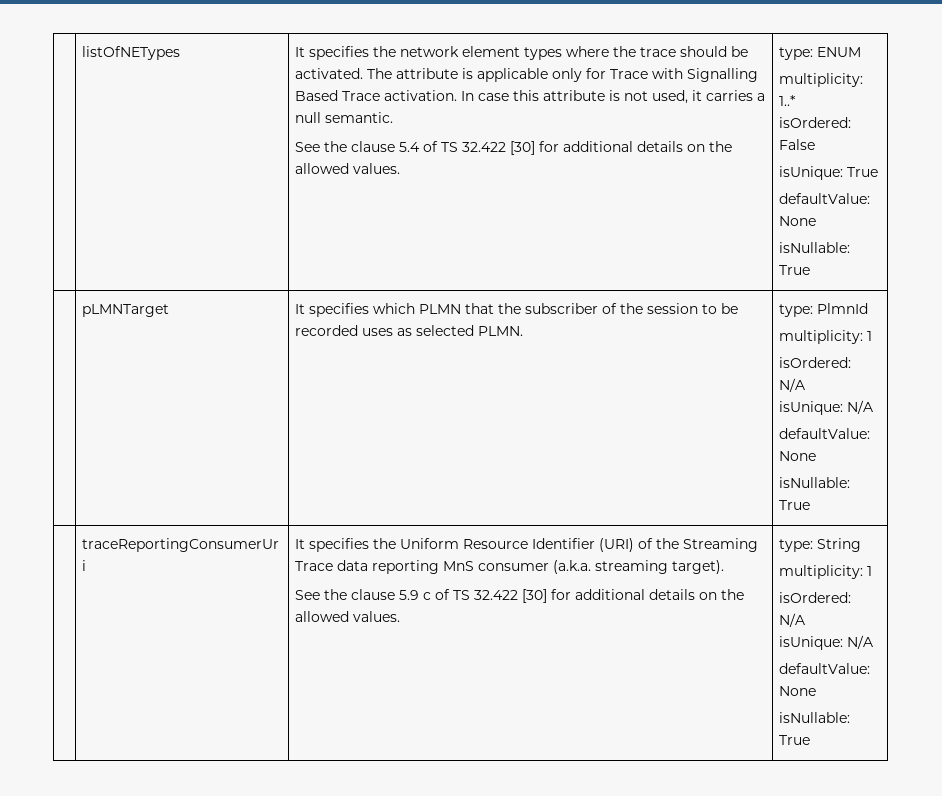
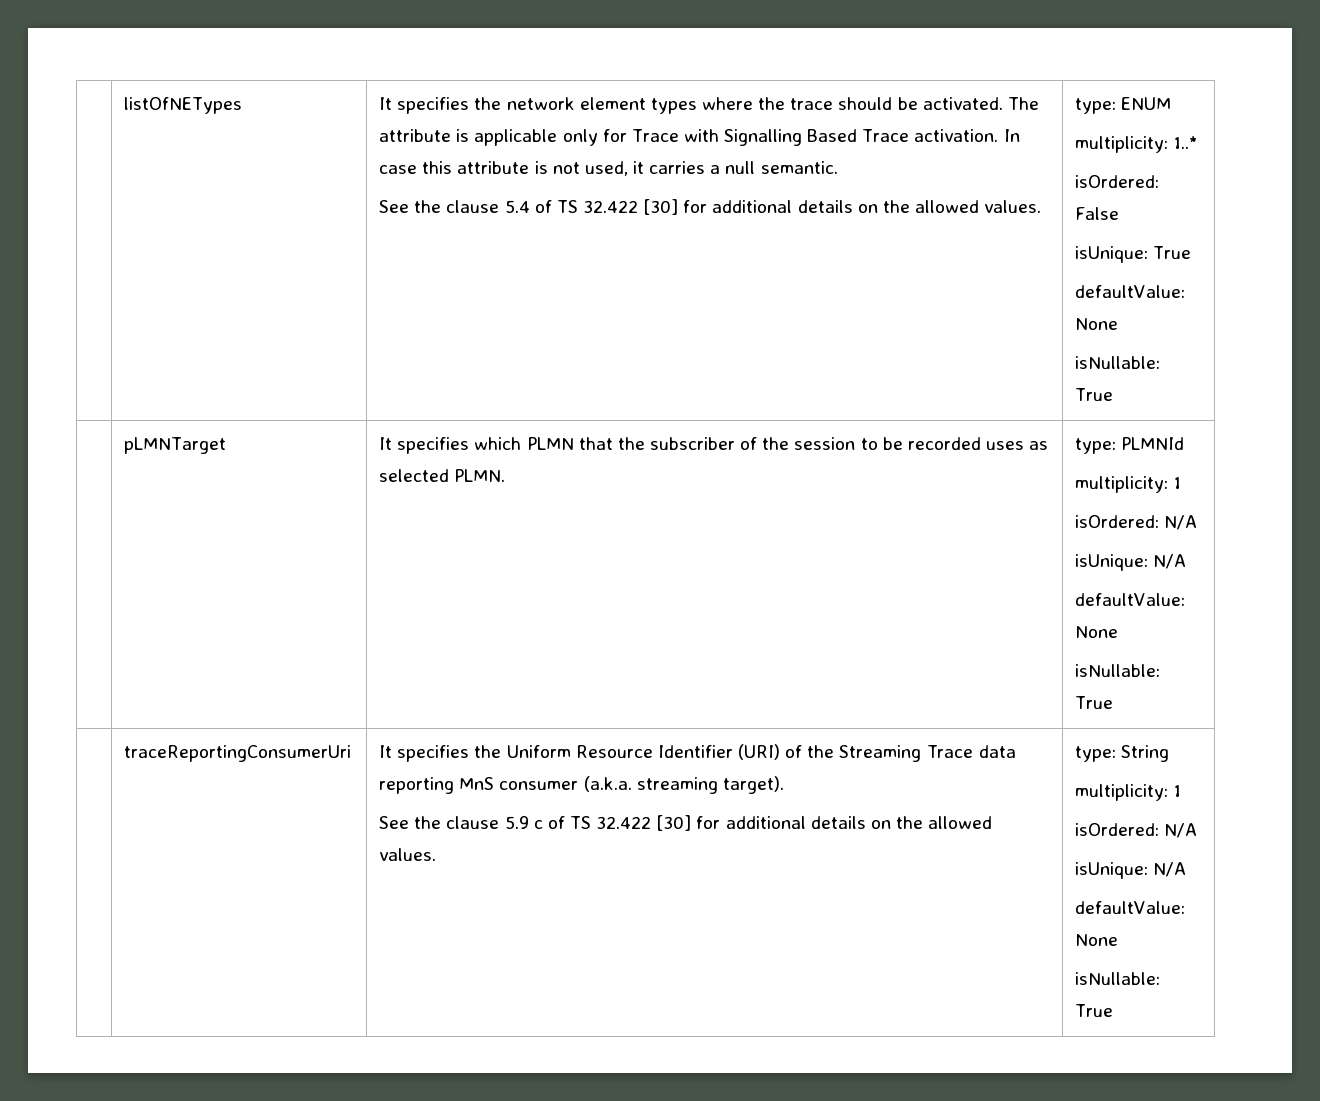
[817,303,869,314] PlmnId -> [1121,437,1185,450] PLMNId

